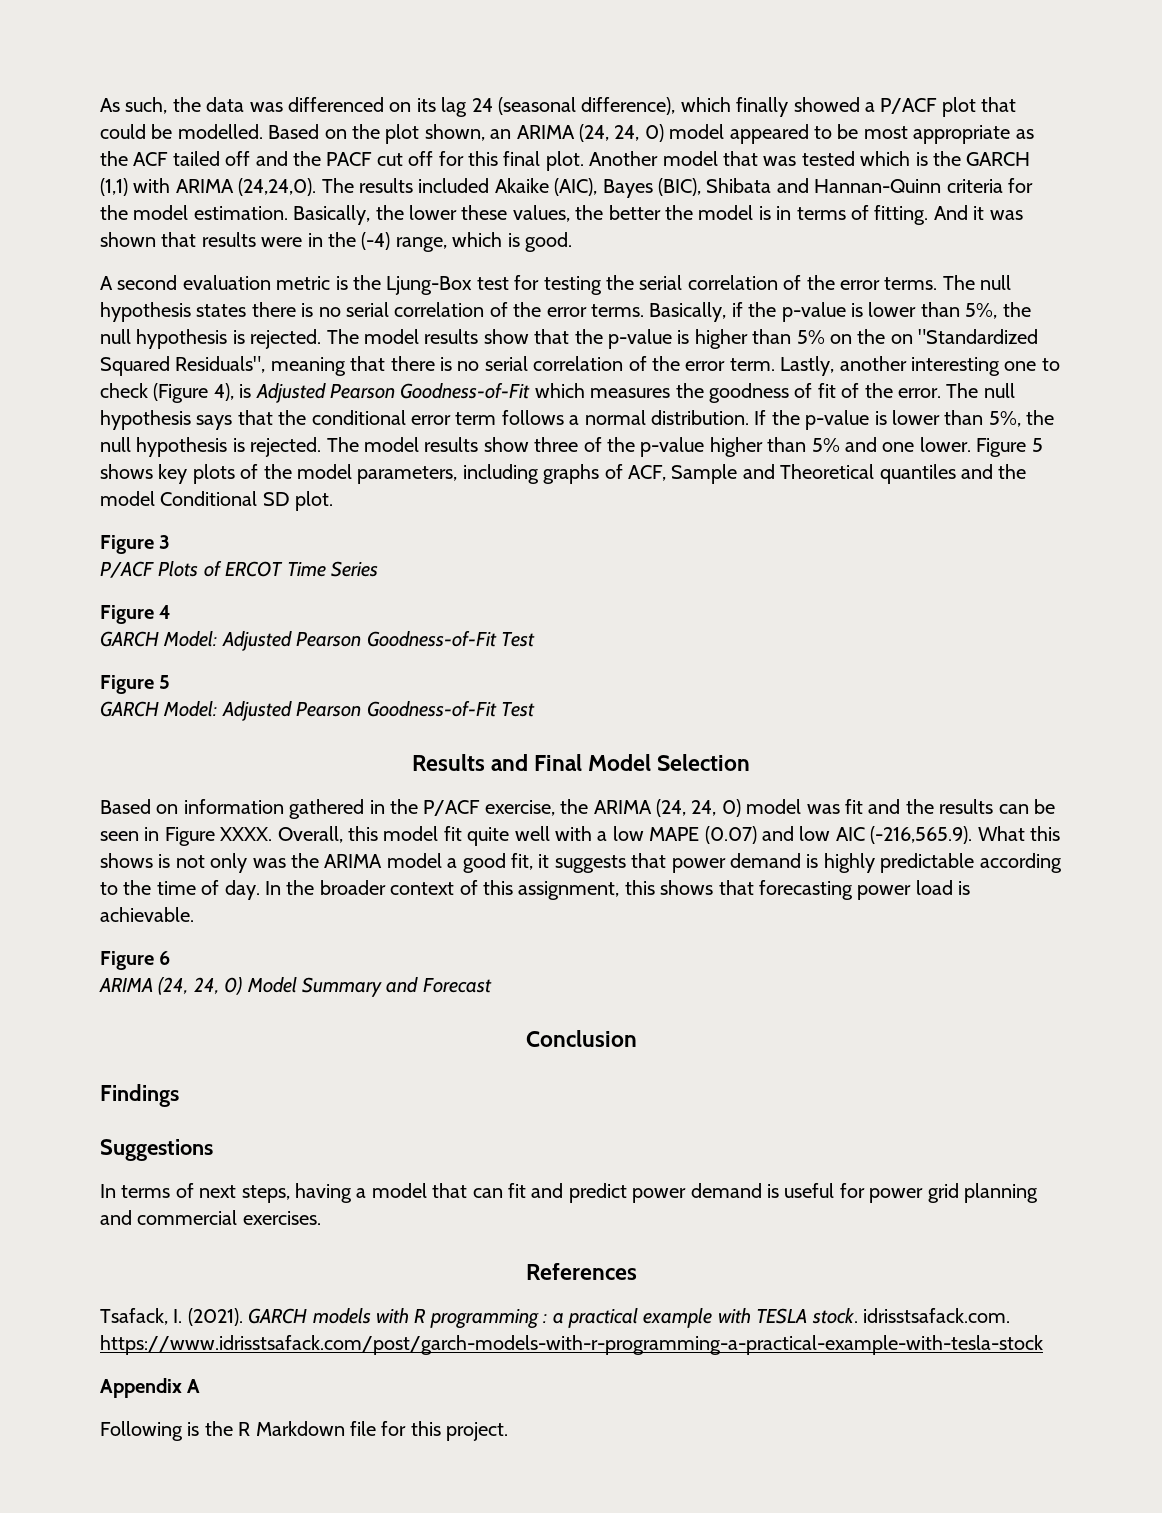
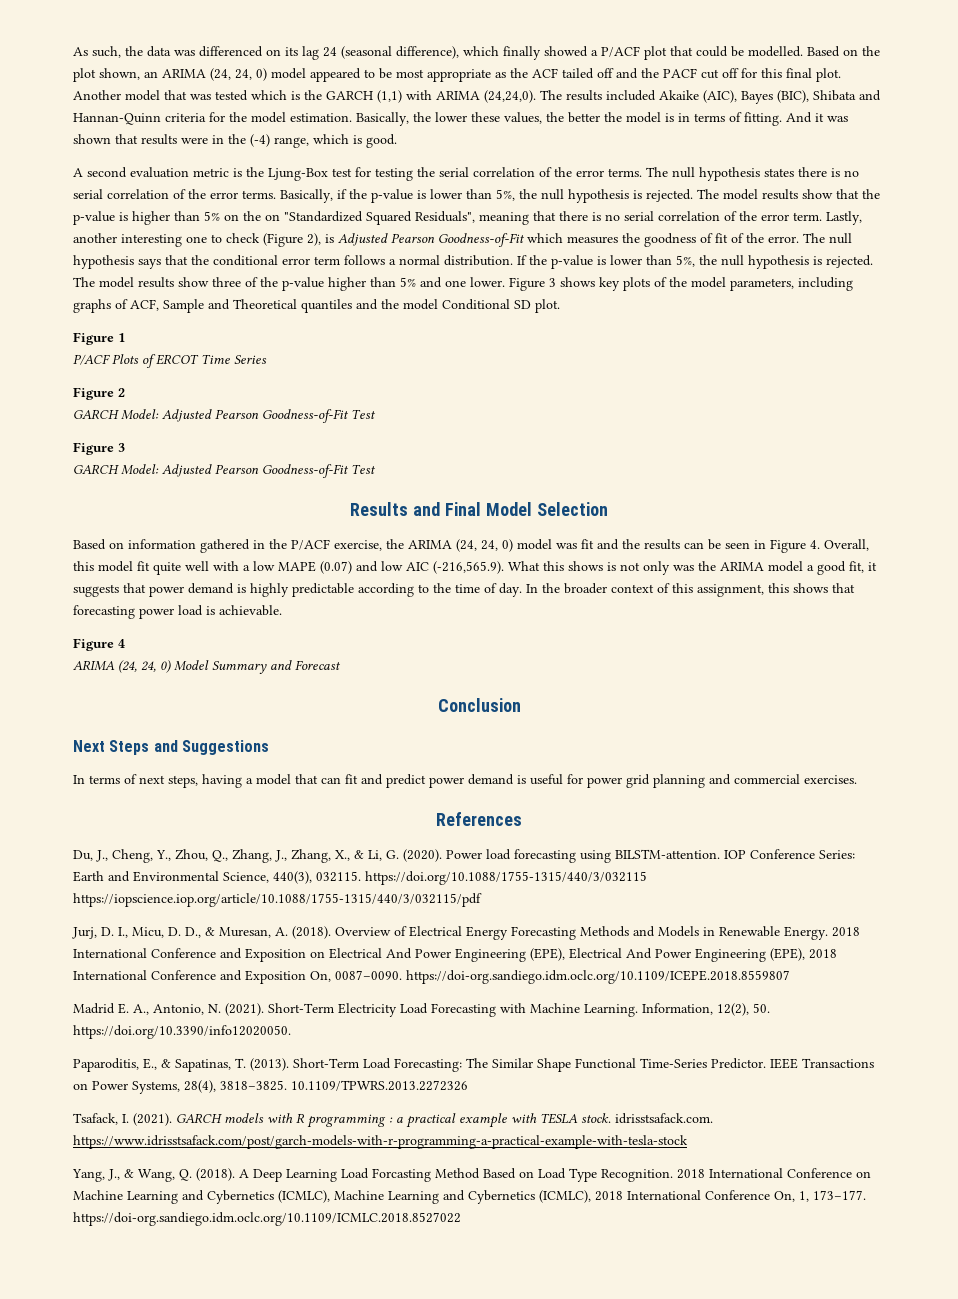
[213,383,234,401] 4), -> [307,233,321,246] 2),
[1031,438,1043,452] 5 -> [549,278,556,287] 3
[159,535,171,549] 3 -> [118,333,125,342] 1
[159,605,172,619] 4 -> [118,388,125,397] 2
[159,675,171,689] 5 -> [118,443,125,452] 3
[220,827,273,841] XXXX. -> [810,540,820,549] 4.
[159,951,171,965] 6 -> [118,639,125,648] 4
[100,1084,179,1107] Findings // -> [73,740,178,755] Next Steps and
(637, 1271) none -> [73,849,855,863] [73,871,647,885] [73,893,482,907] [72,926,860,940] [73,948,837,962] [73,970,790,984] [73,1003,770,1017] [73,1025,291,1039] [73,1058,874,1072] [73,1080,468,1094] // Du, J., Cheng, Y., Zhou, Q., Zhang, J., Zhang, X., & Li, G. (2020). Power load forecasting using BILSTM-attention. IOP Conference Series: Earth and Environmental Science, 440(3), 032115. https://doi.org/10.1088/1755-1315/440/3/032115 https://iopscience.iop.org/article/10.1088/1755-1315/440/3/032115/pdf // Jurj, D. I., Micu, D. D., & Muresan, A. (2018). Overview of Electrical Energy Forecasting Methods and Models in Renewable Energy. 2018 International Conference and Exposition on Electrical And Power Engineering (EPE), Electrical And Power Engineering (EPE), 2018 International Conference and Exposition On, 0087–0090. https://doi-org.sandiego.idm.oclc.org/10.1109/ICEPE.2018.8559807 // Madrid E. A., Antonio, N. (2021). Short-Term Electricity Load Forecasting with Machine Learning. Information, 12(2), 50. https://doi.org/10.3390/info12020050. // Paparoditis, E., & Sapatinas, T. (2013). Short-Term Load Forecasting: The Similar Shape Functional Time-Series Predictor. IEEE Transactions on Power Systems, 28(4), 3818–3825. 10.1109/TPWRS.2013.2272326
[100,1378,201,1398] [100,1421,509,1441] Appendix A // Following is the R Markdown file for this project. -> [72,1168,871,1182] [73,1190,866,1204] [73,1212,461,1226] Yang, J., & Wang, Q. (2018). A Deep Learning Load Forcasting Method Based on Load Type Recognition. 2018 International Conference on Machine Learning and Cybernetics (ICMLC), Machine Learning and Cybernetics (ICMLC), 2018 International Conference On, 1, 173–177. https://doi-org.sandiego.idm.oclc.org/10.1109/ICMLC.2018.8527022

